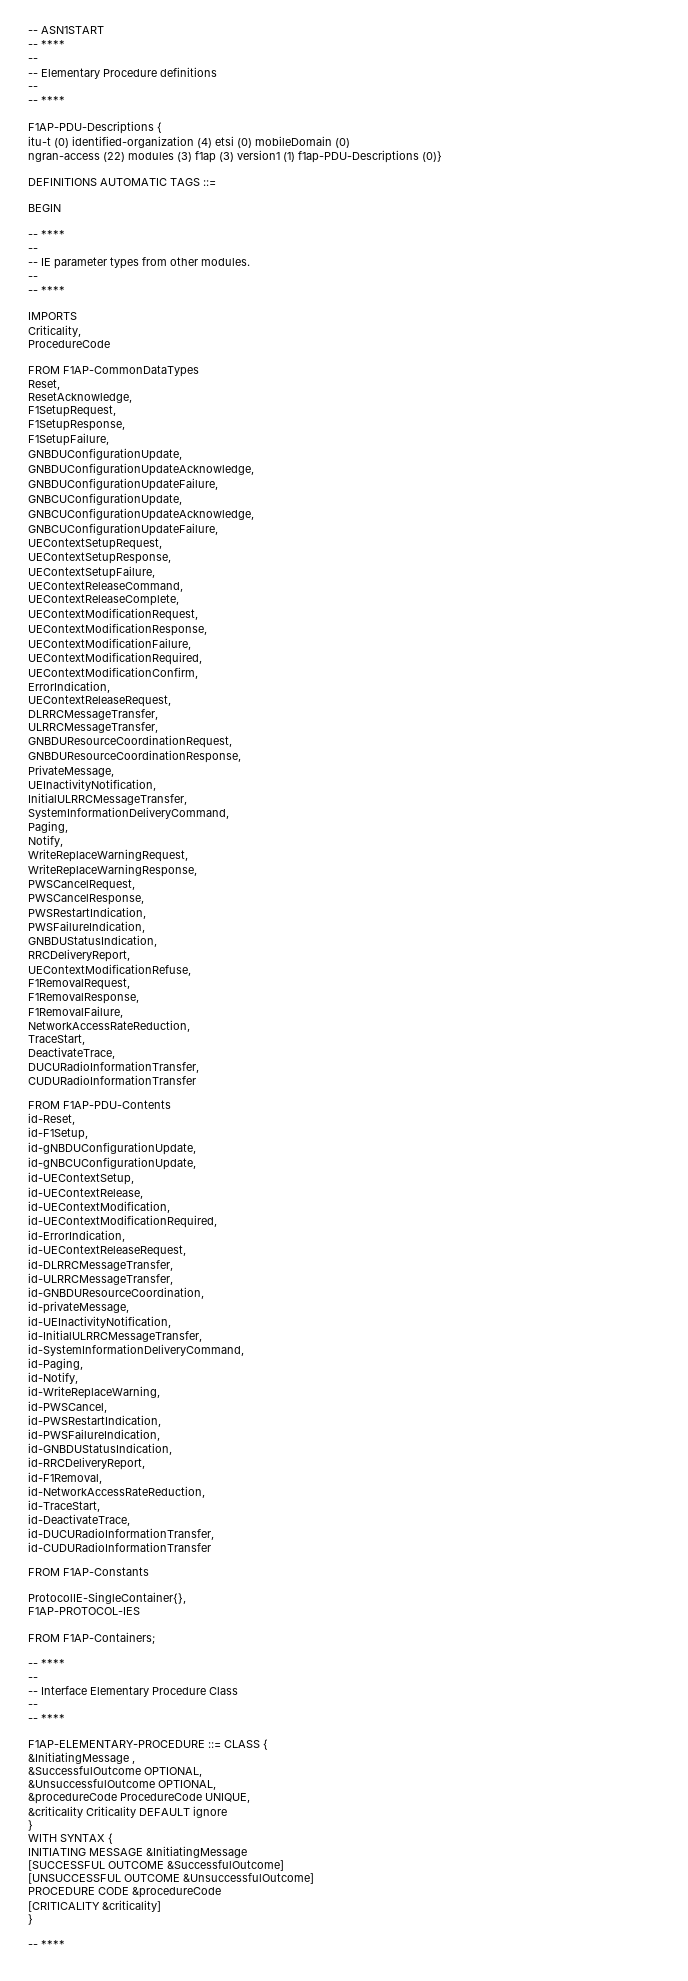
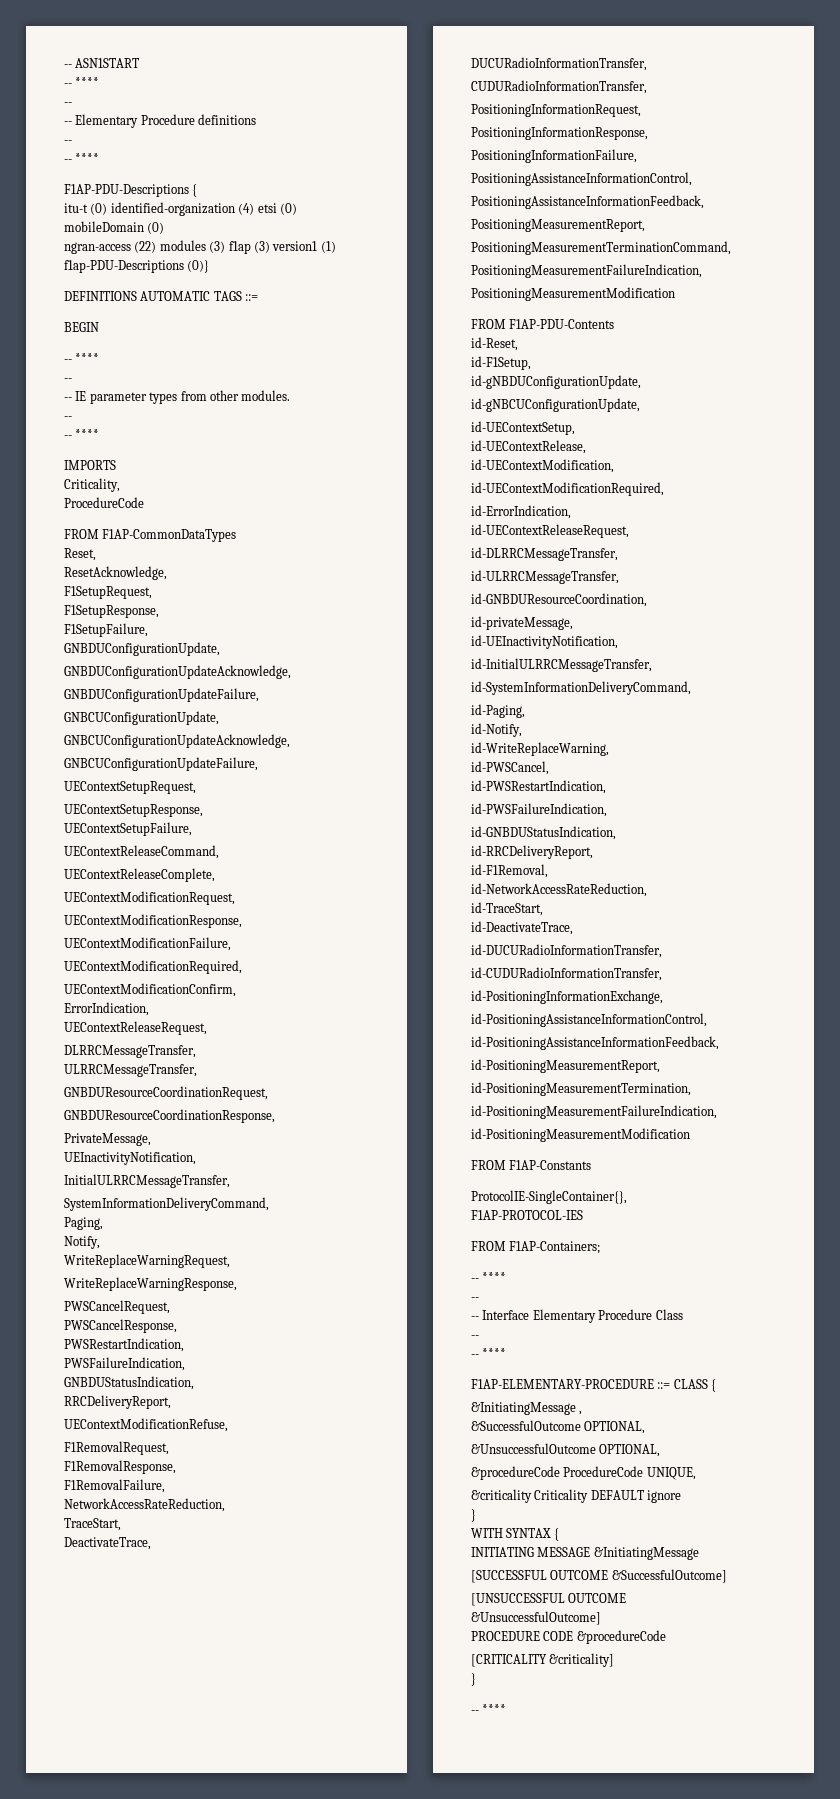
[28,1075,196,1085] CUDURadioInformationTransfer -> [471,80,647,94] [471,104,641,117] [471,127,648,140] [471,149,637,163] [471,172,692,186] [471,195,704,209] [471,219,645,232] [471,241,731,255] [471,264,702,278] [471,287,675,301] CUDURadioInformationTransfer, // PositioningInformationRequest, // PositioningInformationResponse, // PositioningInformationFailure, // PositioningAssistanceInformationControl, // PositioningAssistanceInformationFeedback, // PositioningMeasurementReport, // PositioningMeasurementTerminationCommand, // PositioningMeasurementFailureIndication, // PositioningMeasurementModification
[28,1542,211,1552] id-CUDURadioInformationTransfer -> [471,967,662,981] [471,990,663,1004] [471,1013,707,1027] [471,1036,719,1050] [471,1059,660,1073] [471,1082,691,1096] [471,1105,717,1119] [471,1128,690,1142] id-CUDURadioInformationTransfer, // id-PositioningInformationExchange, // id-PositioningAssistanceInformationControl, // id-PositioningAssistanceInformationFeedback, // id-PositioningMeasurementReport, // id-PositioningMeasurementTermination, // id-PositioningMeasurementFailureIndication, // id-PositioningMeasurementModification

